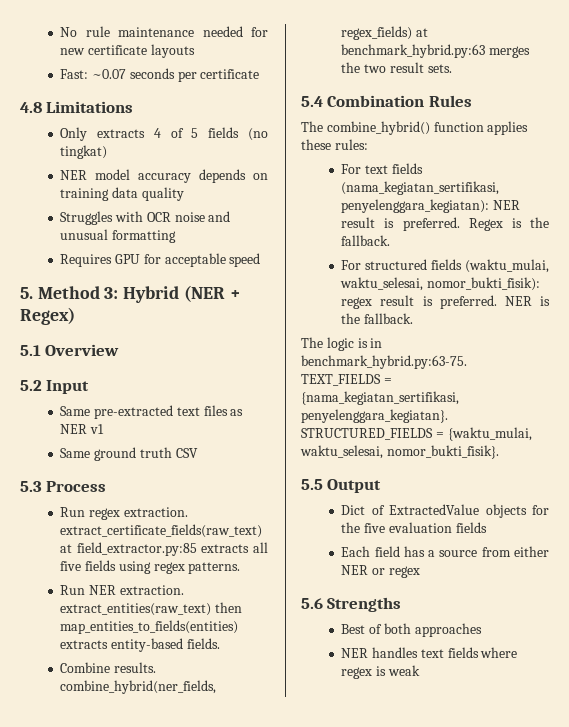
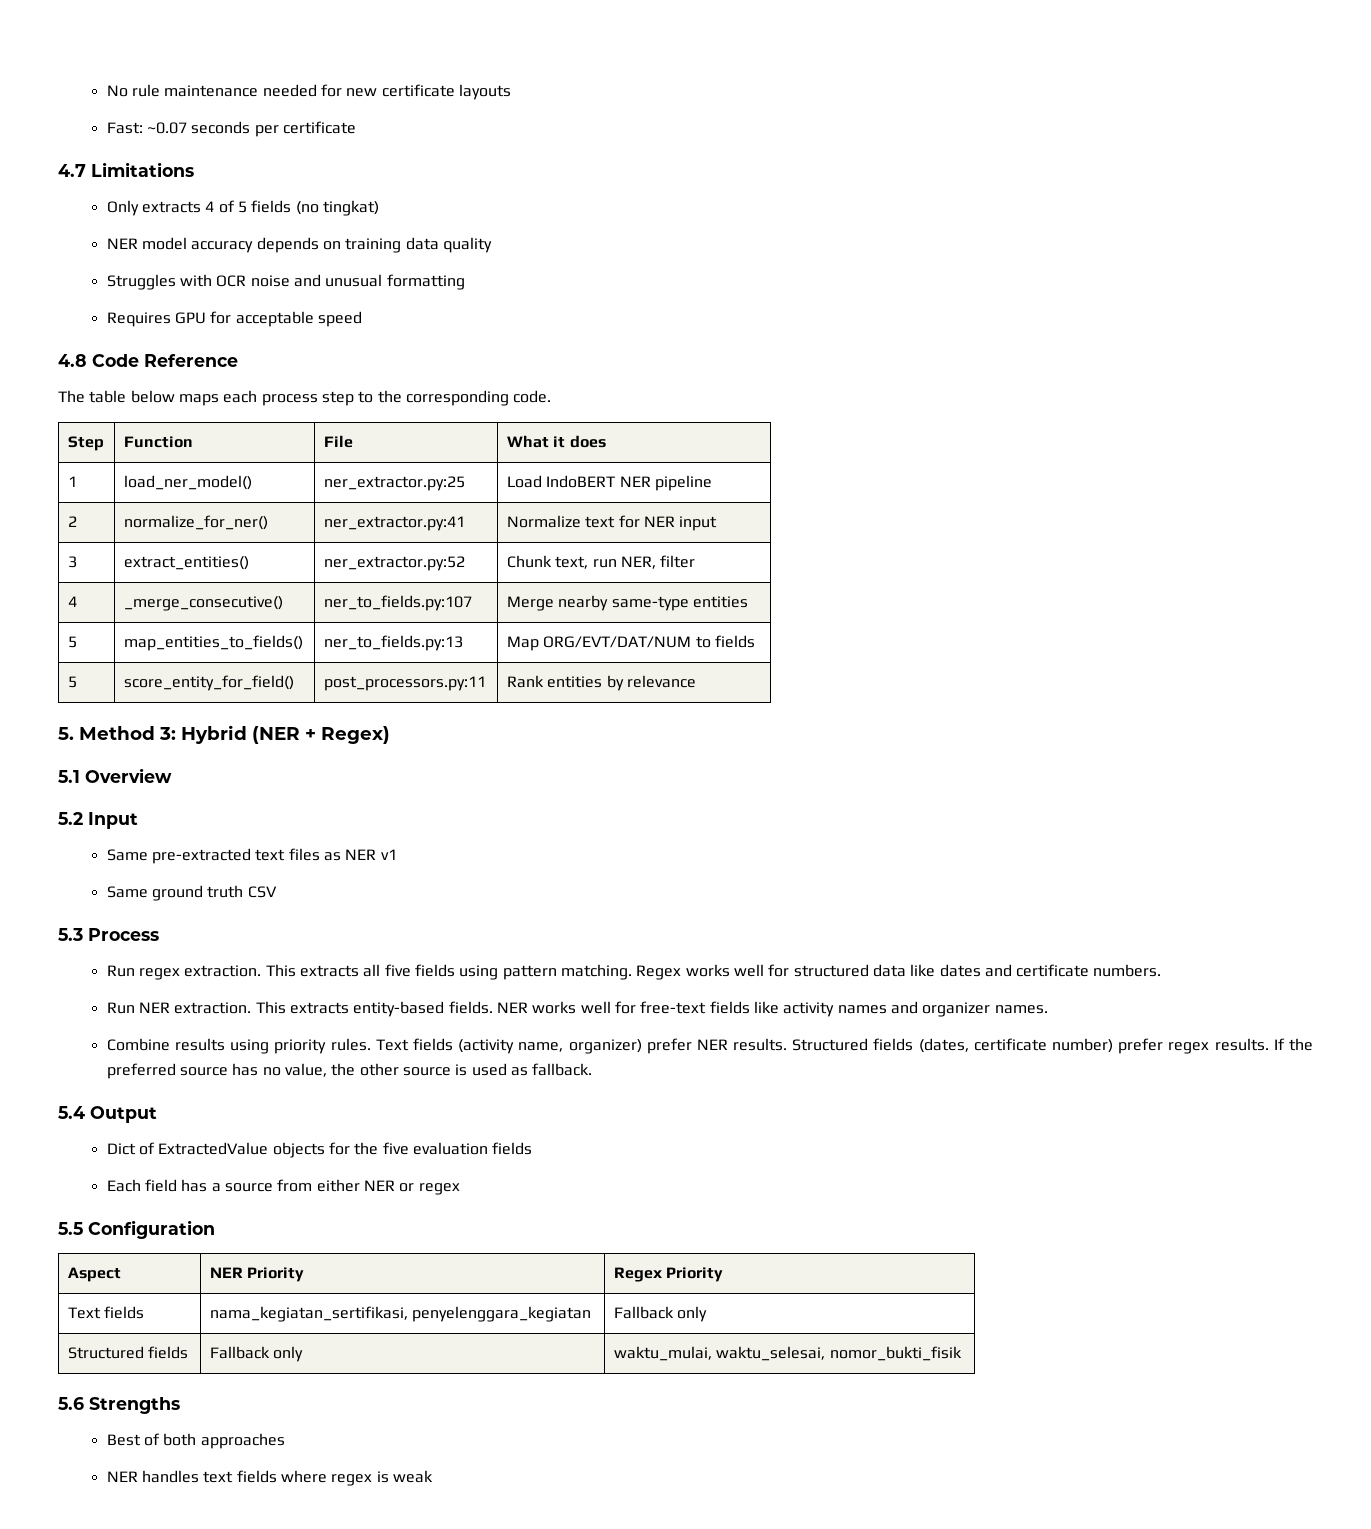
[20,102,42,113] 4.8 -> [58,164,86,177] 4.7
(261, 260) none -> [58,354,238,367] [58,390,552,406] [67,436,104,451] [123,436,193,448] [323,435,353,448] [506,435,606,448] [67,476,77,487] [123,475,252,490] [323,476,465,491] [506,475,712,491] [67,516,77,527] [123,515,268,530] [323,516,465,531] [506,515,718,531] [67,556,77,568] [123,556,249,570] [323,556,465,571] [506,555,696,569] [67,596,77,607] [123,596,283,611] [323,595,472,611] [506,595,748,611] [67,636,77,648] [123,635,303,651] [323,635,463,651] [506,635,755,651] [67,676,77,688] [123,675,294,691] [323,676,486,691] [506,675,696,691] // 4.8 Code Reference // The table below maps each process step to the corresponding code. // Step | Function | File | What it does // 1 | load_ner_model() | ner_extractor.py:25 | Load IndoBERT NER pipeline // 2 | normalize_for_ner() | ner_extractor.py:41 | Normalize text for NER input // 3 | extract_entities() | ner_extractor.py:52 | Chunk text, run NER, filter // 4 | _merge_consecutive() | ner_to_fields.py:107 | Merge nearby same-type entities // 5 | map_entities_to_fields() | ner_to_fields.py:13 | Map ORG/EVT/DAT/NUM to fields // 5 | score_entity_for_field() | post_processors.py:11 | Rank entities by relevance
[60,524,263,538] [60,542,197,556] extract_certificate_fields(raw_text) at field_extractor.py:85 -> [265,964,296,977] This
[153,562,241,574] regex patterns. -> [502,964,1162,980] pattern matching. Regex works well for structured data like dates and certificate numbers.
[60,602,243,616] [60,620,239,634] extract_entities(raw_text) then map_entities_to_fields(entities) -> [255,1001,286,1014] This
[60,662,157,673] [60,680,217,694] [341,26,429,40] [341,44,531,58] [341,62,452,73] [301,95,472,107] [301,121,529,135] [301,139,368,150] [341,163,423,174] [341,181,500,195] [341,199,521,213] [341,217,549,231] [341,235,391,246] [341,259,549,273] [340,277,541,291] [341,295,550,309] [341,313,414,324] [301,337,383,351] [301,355,467,369] [301,374,392,386] [301,391,459,405] [301,409,448,423] [301,427,532,441] [300,445,499,459] [301,479,323,490] // Combine results. combine_hybrid(ner_fields, regex_fields) at benchmark_hybrid.py:63 merges the two result sets. // 5.4 Combination Rules // The combine_hybrid() function applies these rules: // For text fields (nama_kegiatan_sertifikasi, penyelenggara_kegiatan): NER result is preferred. Regex is the fallback. // For structured fields (waktu_mulai, waktu_selesai, nomor_bukti_fisik): regex result is preferred. NER is the fallback. // The logic is in benchmark_hybrid.py:63-75. TEXT_FIELDS = {nama_kegiatan_sertifikasi, penyelenggara_kegiatan}. STRUCTURED_FIELDS = {waktu_mulai, waktu_selesai, nomor_bukti_fisik}. // 5.5 -> [496,1001,1048,1017] [106,1038,1314,1054] [106,1063,593,1079] [58,1106,85,1119] NER works well for free-text fields like activity names and organizer names. // Combine results using priority rules. Text fields (activity name, organizer) prefer NER results. Structured fields (dates, certificate number) prefer regex results. If the preferred source has no value, the other source is used as fallback. // 5.4
(420, 572) none -> [58,1220,215,1239] [67,1267,121,1282] [209,1267,305,1282] [613,1267,724,1282] [67,1306,145,1319] [209,1306,592,1322] [613,1306,708,1322] [67,1346,189,1359] [209,1346,304,1362] [613,1346,962,1361] // 5.5 Configuration // Aspect | NER Priority | Regex Priority // Text fields | nama_kegiatan_sertifikasi, penyelenggara_kegiatan | Fallback only // Structured fields | Fallback only | waktu_mulai, waktu_selesai, nomor_bukti_fisik

